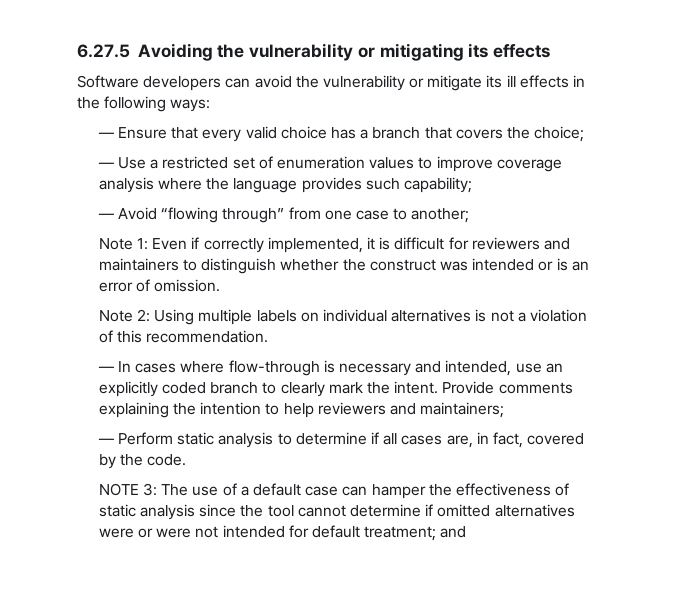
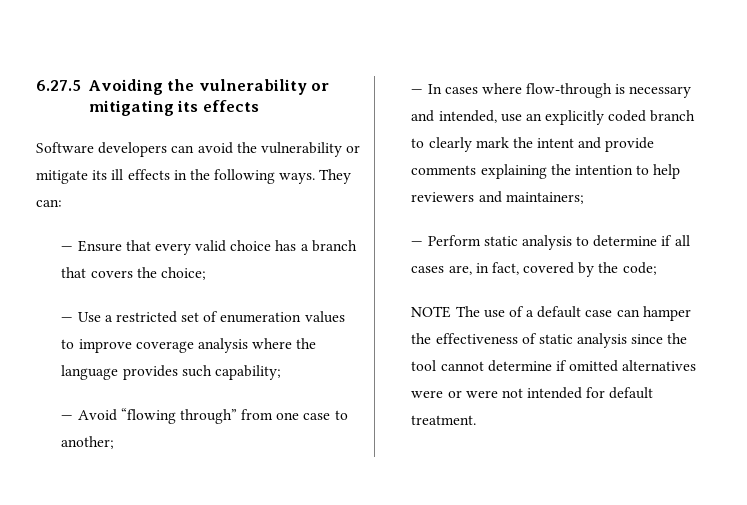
[170,99,211,112] ways: -> [279,169,352,184] [36,199,62,207] ways. They can:
[98,237,570,253] [98,258,589,274] [98,279,221,292] [98,309,587,325] [98,330,269,343] // Note 1: Even if correctly implemented, it is difficult for reviewers and maintainers to distinguish whether the construct was intended or is an error of omission. // Note 2: Using multiple labels on individual alternatives is not a violation of this recommendation. -> (115, 442) none
[394,381,495,394] intent. Provide -> [537,137,655,152] intent and provide
[147,454,187,466] code. -> [622,262,657,275] code;
[143,483,158,496] 3: -> (452, 312) none
[364,526,467,541] treatment; and -> [411,415,477,425] treatment.

